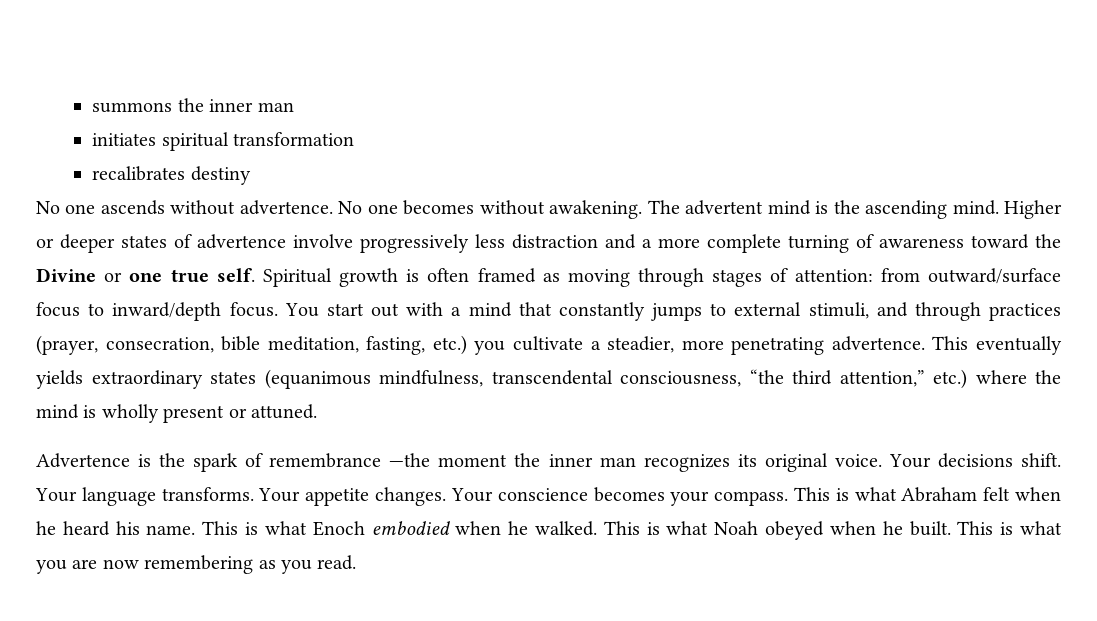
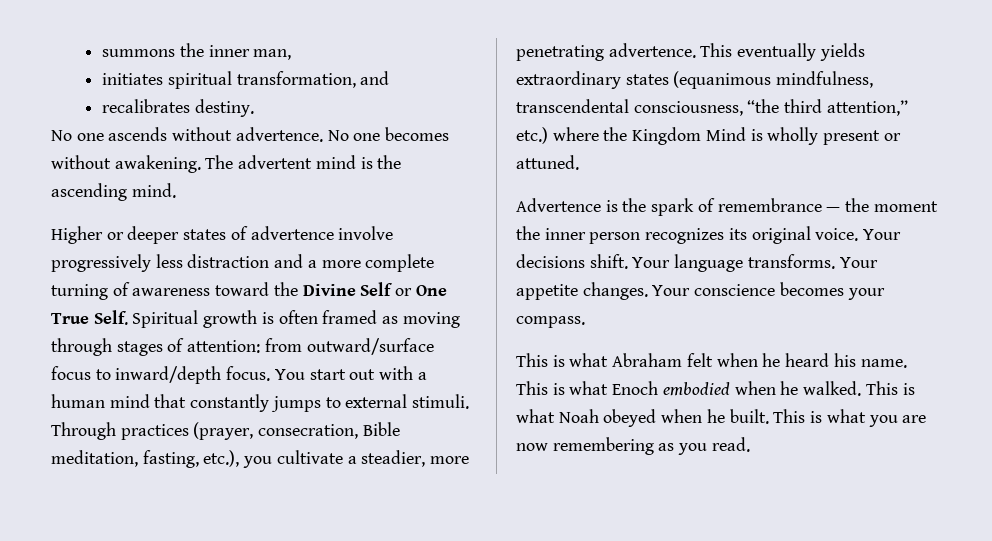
[257,102,294,112] man -> [253,49,292,60] man,
[233,132,355,146] transformation -> [236,71,390,88] transformation, and
[190,166,251,185] destiny -> [194,99,254,117] destiny.
(999, 207) none -> (176, 190) //
[104,268,255,283] or one true self. -> [360,282,447,296] [51,310,128,325] Self or One True Self.
(462, 311) none -> [51,394,105,408] human
[808,302,981,321] stimuli, and through -> [412,394,470,409] [51,422,116,440] stimuli. Through
[221,336,261,351] bible -> [362,422,400,436] Bible
[432,335,467,355] etc.) -> [203,450,240,467] etc.),
[36,404,79,419] mind -> [632,127,746,145] Kingdom Mind
[389,453,431,467] —the -> [826,198,870,212] — the
[599,457,636,467] man -> [589,232,641,244] person
(789, 498) none -> (585, 322) //

